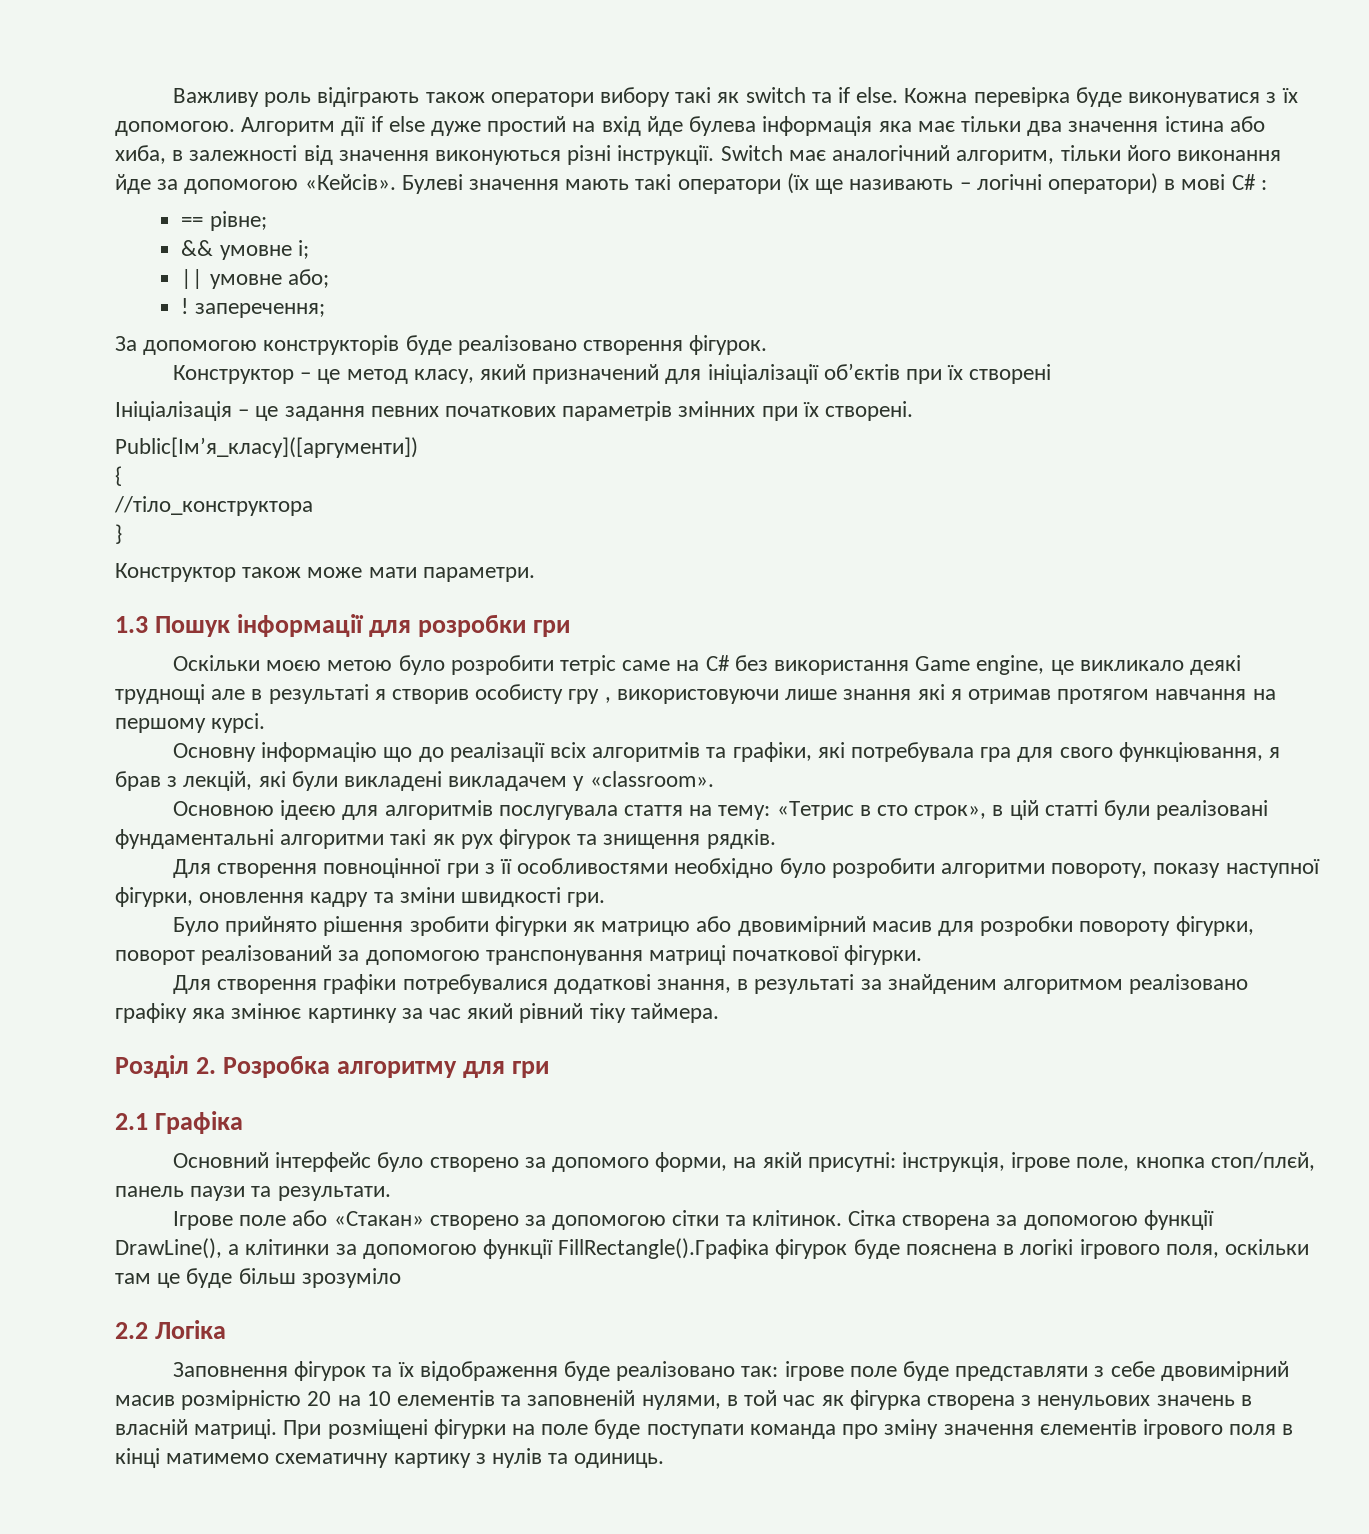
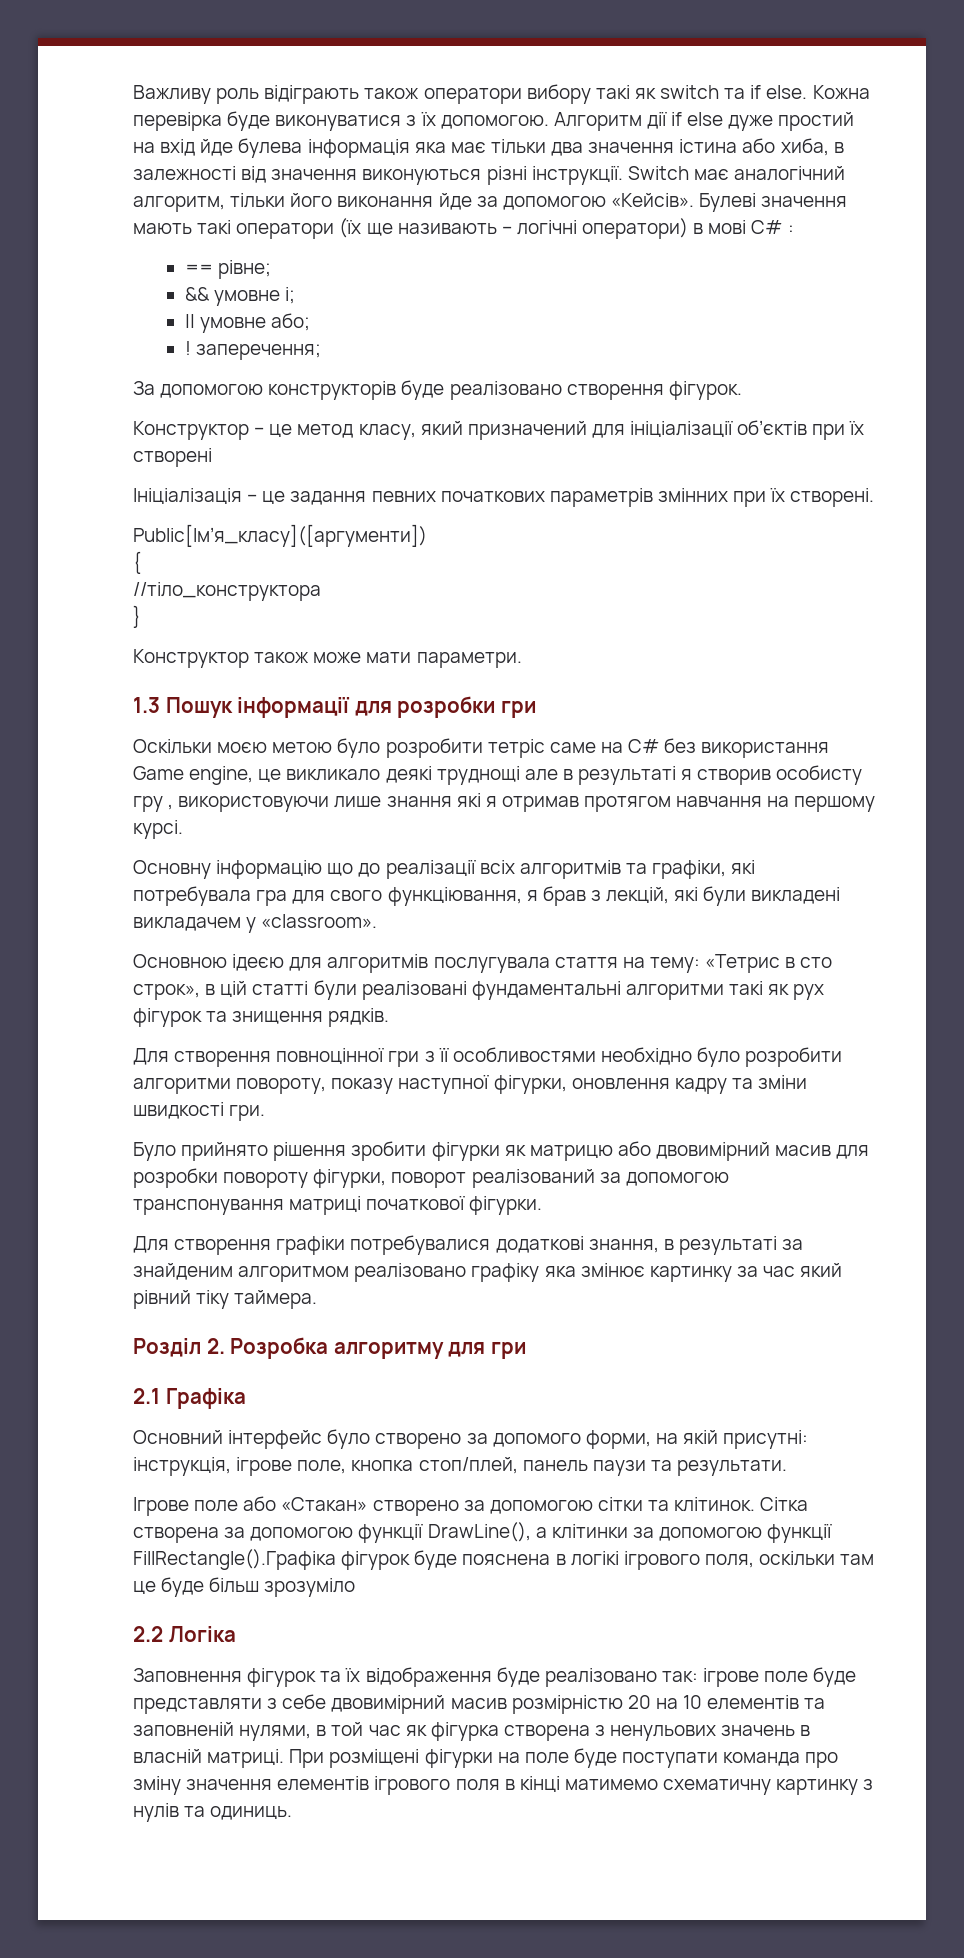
[1210,1152,1315,1171] стоп/плєй, -> [418,1457,518,1474] стоп/плей,
[1039,1419,1137,1435] єлементів -> [277,1776,370,1791] елементів
[393,1453,471,1468] картику -> [776,1779,859,1795] картинку

